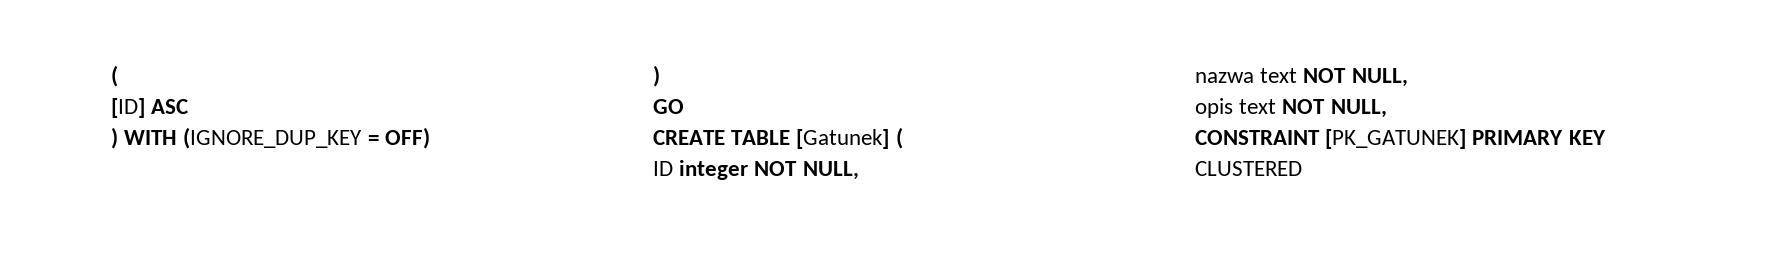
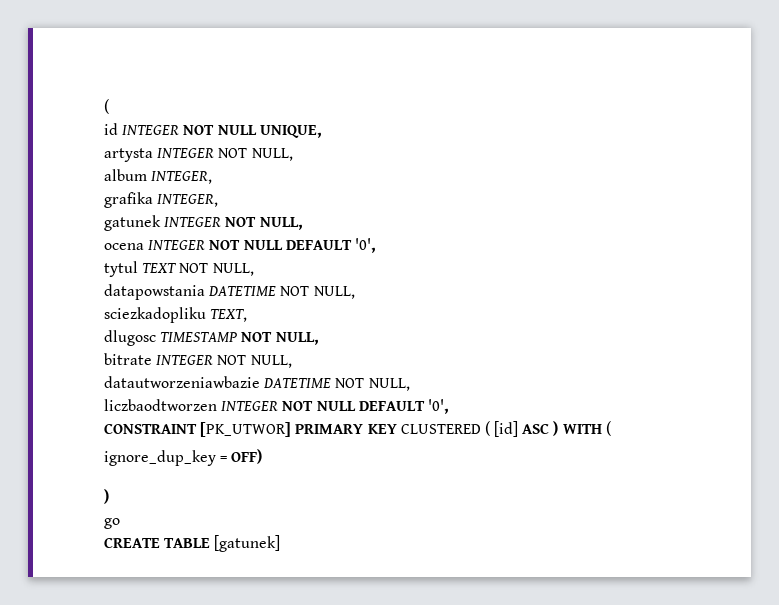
[111,65,118,87] [111,98,145,118] ( // [ID] -> [104,99,109,114] [104,123,322,138] [104,148,293,162] [104,169,213,184] [104,192,219,208] [104,215,303,231] [104,238,376,253] [104,261,254,277] [104,284,355,300] [104,307,248,323] [104,330,319,346] [104,353,292,368] [104,376,410,391] [104,399,449,414] [104,421,519,437] ( // id INTEGER NOT NULL UNIQUE, // artysta INTEGER NOT NULL, // album INTEGER, // grafika INTEGER, // gatunek INTEGER NOT NULL, // ocena INTEGER NOT NULL DEFAULT '0', // tytul TEXT NOT NULL, // datapowstania DATETIME NOT NULL, // sciezkadopliku TEXT, // dlugosc TIMESTAMP NOT NULL, // bitrate INTEGER NOT NULL, // datautworzeniawbazie DATETIME NOT NULL, // liczbaodtworzen INTEGER NOT NULL DEFAULT '0', // CONSTRAINT [PK_UTWOR] PRIMARY KEY CLUSTERED ( [id]
(189, 106) // -> (550, 428) none
[183,127,363,149] (IGNORE_DUP_KEY -> [605,421,611,436] [104,450,216,466] ( // ignore_dup_key
[653,99,684,114] GO -> [104,518,120,529] go
[796,127,903,149] [653,160,859,180] [1195,68,1408,87] [1195,98,1387,118] [1195,129,1606,149] [1195,161,1302,176] [Gatunek] ( // ID integer NOT NULL, // nazwa text NOT NULL, // opis text NOT NULL, // CONSTRAINT [PK_GATUNEK] PRIMARY KEY CLUSTERED -> [214,535,281,552] [gatunek]

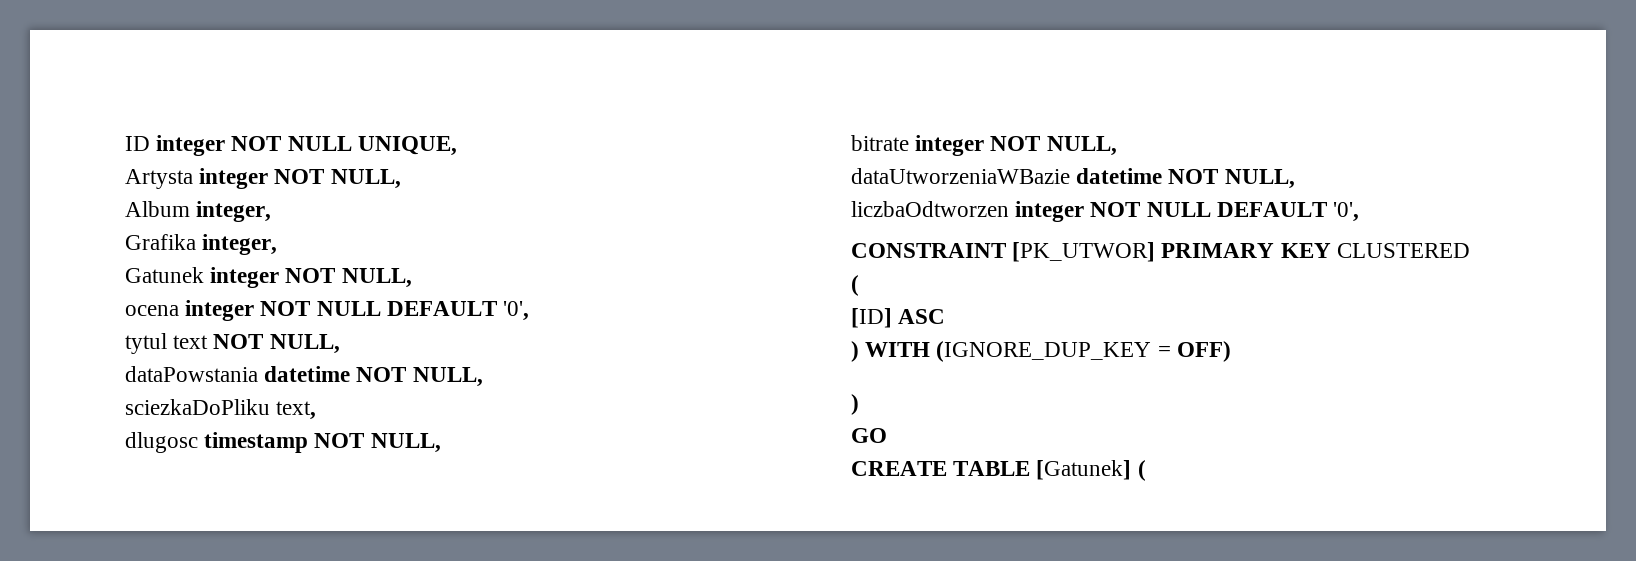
[104,99,109,114] [104,123,180,135] ( // id INTEGER -> [125,135,226,156] ID integer
[104,148,293,162] [104,169,213,184] [104,192,219,208] [104,215,222,231] artysta INTEGER NOT NULL, // album INTEGER, // grafika INTEGER, // gatunek INTEGER -> [125,168,401,189] [125,201,272,222] [125,234,278,255] [125,267,280,288] Artysta integer NOT NULL, // Album integer, // Grafika integer, // Gatunek integer
[148,240,206,250] INTEGER -> [185,300,255,321] integer
[142,263,254,276] [104,284,355,300] [104,307,248,323] TEXT NOT NULL, // datapowstania DATETIME NOT NULL, // sciezkadopliku TEXT, -> [173,334,340,354] [125,366,483,387] [125,399,317,420] text NOT NULL, // dataPowstania datetime NOT NULL, // sciezkaDoPliku text,
[160,332,238,342] TIMESTAMP -> [204,432,309,453] timestamp
[156,355,292,368] [104,376,410,391] [104,399,279,411] INTEGER NOT NULL, // datautworzeniawbazie DATETIME NOT NULL, // liczbaodtworzen INTEGER -> [915,135,1117,156] [851,168,1295,189] [851,201,1085,222] integer NOT NULL, // dataUtworzeniaWBazie datetime NOT NULL, // liczbaOdtworzen integer
[484,421,519,437] ( [id] -> [851,275,859,296] [851,308,892,328] // ( // [ID]
(550, 428) none -> (946, 316) //
[605,421,611,436] [104,450,216,466] ( // ignore_dup_key -> [936,341,1152,362] (IGNORE_DUP_KEY
[104,518,120,529] go -> [851,428,887,443] GO
[214,535,281,552] [gatunek] -> [1036,460,1146,481] [Gatunek] (

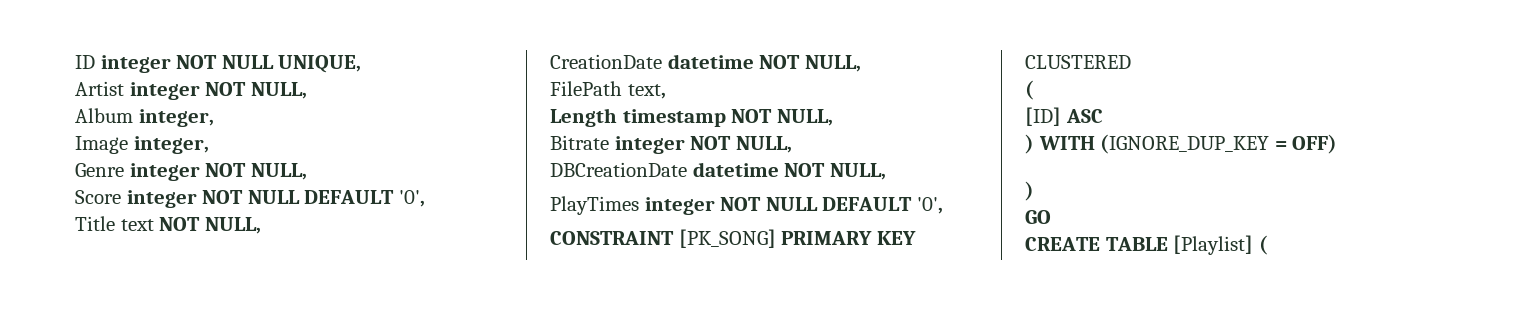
[125,169,193,189] Artysta -> [75,81,124,96] Artist
[125,234,278,255] [125,267,412,288] [125,300,530,321] [125,333,167,354] Grafika integer, // Gatunek integer NOT NULL, // ocena integer NOT NULL DEFAULT '0', // tytul -> [75,136,209,154] [75,163,307,181] [75,190,425,208] [75,216,115,231] Image integer, // Genre integer NOT NULL, // Score integer NOT NULL DEFAULT '0', // Title
[125,366,483,387] [125,399,270,415] dataPowstania datetime NOT NULL, // sciezkaDoPliku -> [550,54,861,72] [550,81,622,96] CreationDate datetime NOT NULL, // FilePath
[125,432,198,453] dlugosc -> [550,108,617,127] Length
[851,135,1117,156] [851,168,1295,189] [851,201,1009,217] bitrate integer NOT NULL, // dataUtworzeniaWBazie datetime NOT NULL, // liczbaOdtworzen -> [550,135,792,154] [550,162,886,180] [550,196,639,215] Bitrate integer NOT NULL, // DBCreationDate datetime NOT NULL, // PlayTimes
[1012,242,1156,262] [PK_UTWOR] -> [678,229,776,248] [PK_SONG]
[1036,460,1132,480] [Gatunek] -> [1173,235,1254,255] [Playlist]

